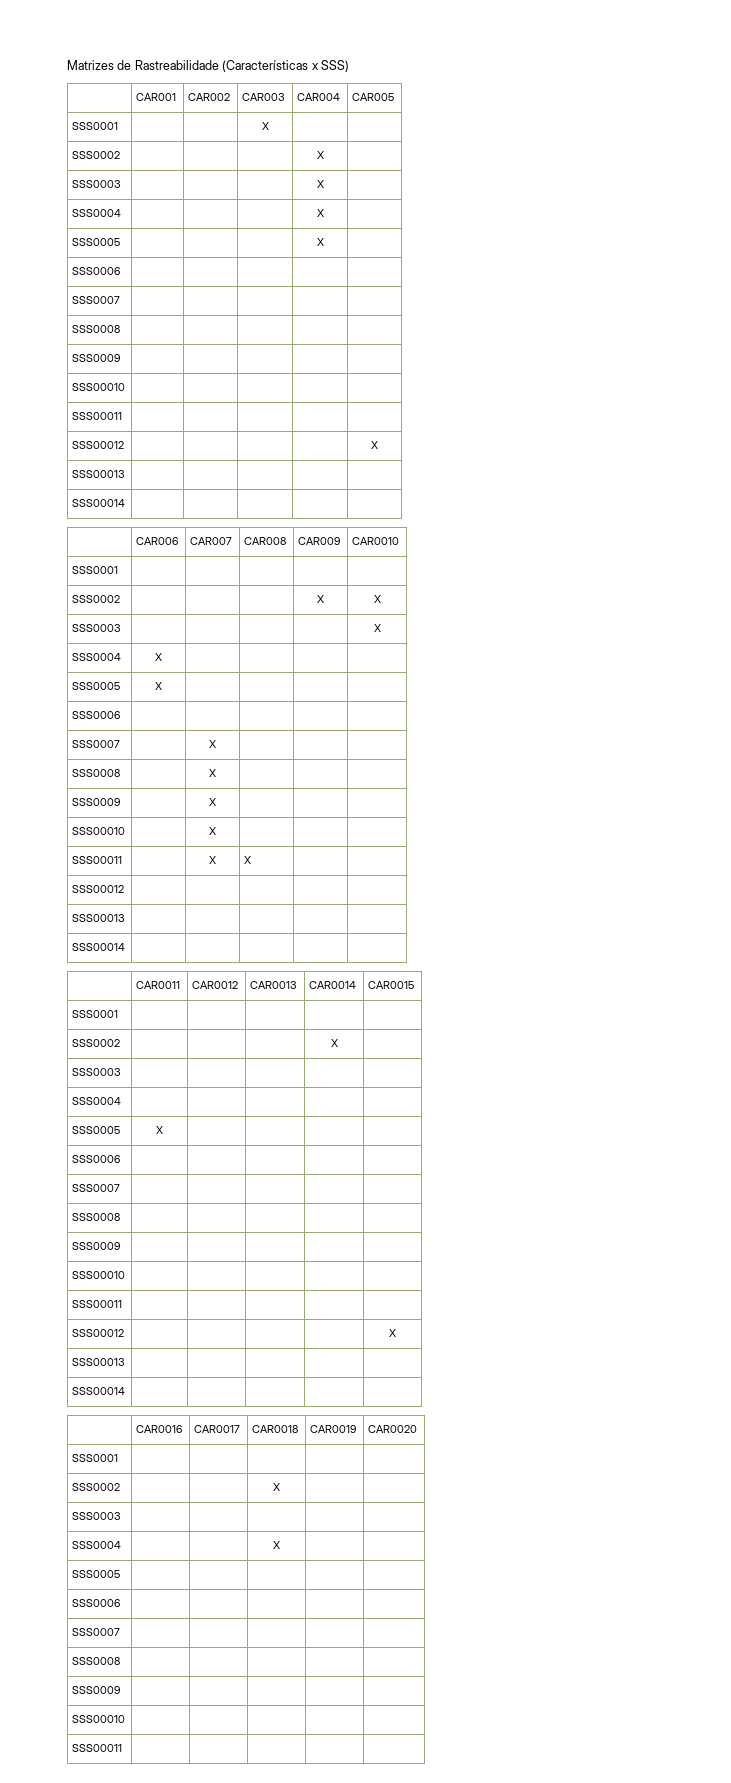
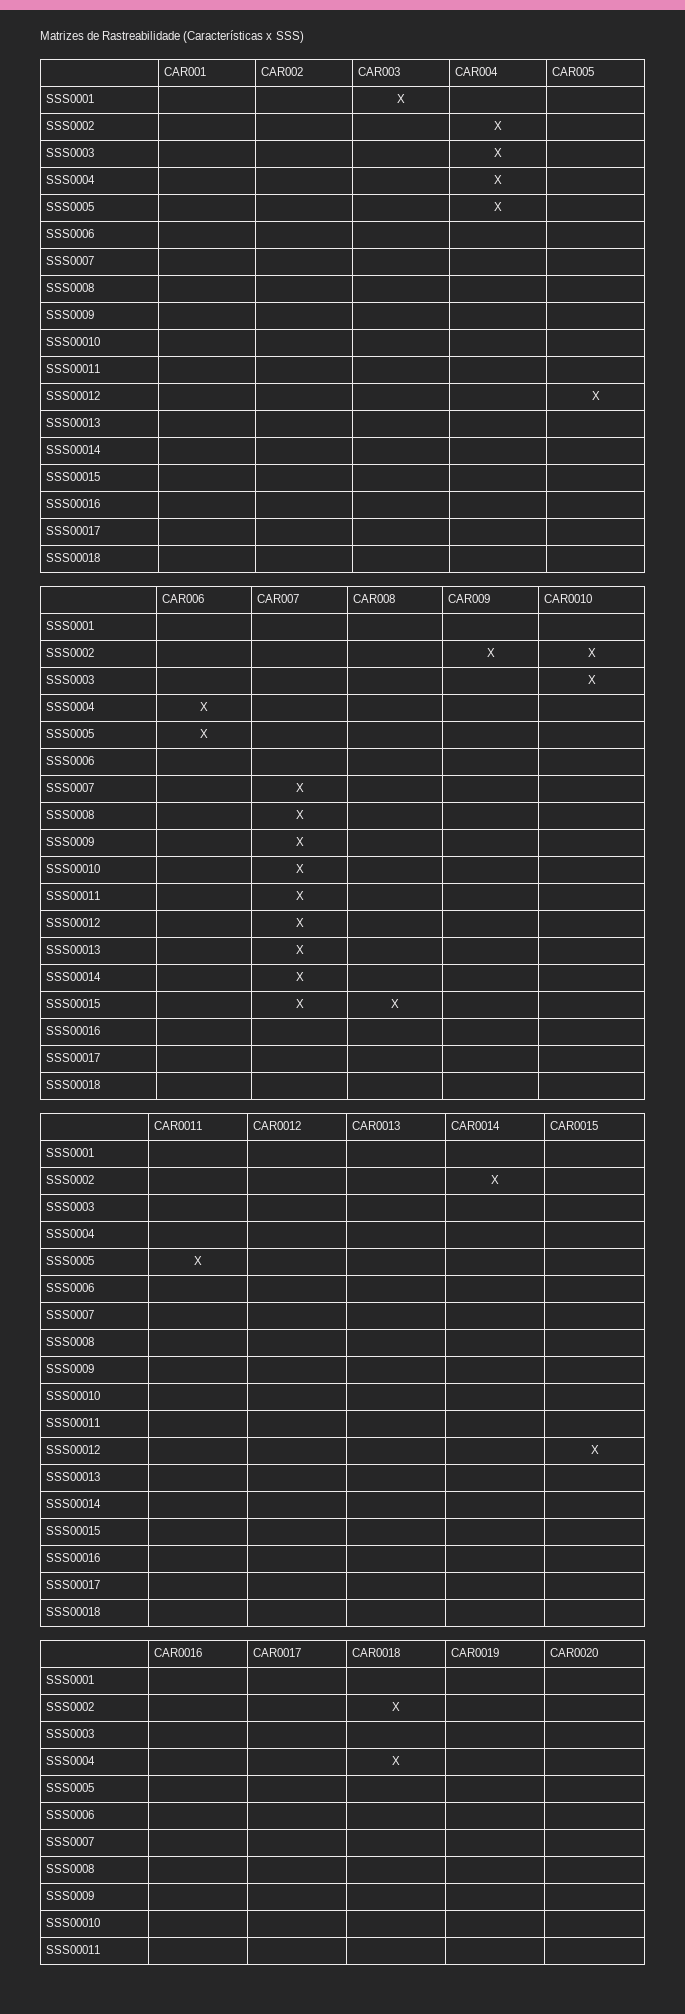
(126, 503) none -> [45,472,100,481] [45,499,100,508] [45,526,100,535] [45,553,100,562] // SSS00015 | | | | | // SSS00016 | | | | | // SSS00017 | | | | | // SSS00018 | | | | |
[244,856,252,864] [72,885,125,893] [72,914,126,922] [72,943,126,951] X | | // SSS00012 | | | | | // SSS00013 | | | | | // SSS00014 | -> [45,918,100,927] [295,918,304,927] [45,945,100,954] [295,945,304,954] [45,972,101,981] [295,972,304,981] [45,999,100,1008] [295,999,304,1008] [391,999,399,1008] [45,1026,100,1035] [45,1053,100,1062] [45,1080,100,1089] | | // SSS00012 | | X | | | // SSS00013 | | X | | | // SSS00014 | | X | | | // SSS00015 | | X | X | | // SSS00016 | | | | | // SSS00017 | | | | | // SSS00018 |
(126, 1391) none -> [45,1526,100,1535] [45,1553,100,1562] [45,1580,100,1589] [45,1607,100,1616] // SSS00015 | | | | | // SSS00016 | | | | | // SSS00017 | | | | | // SSS00018 | | | | |

